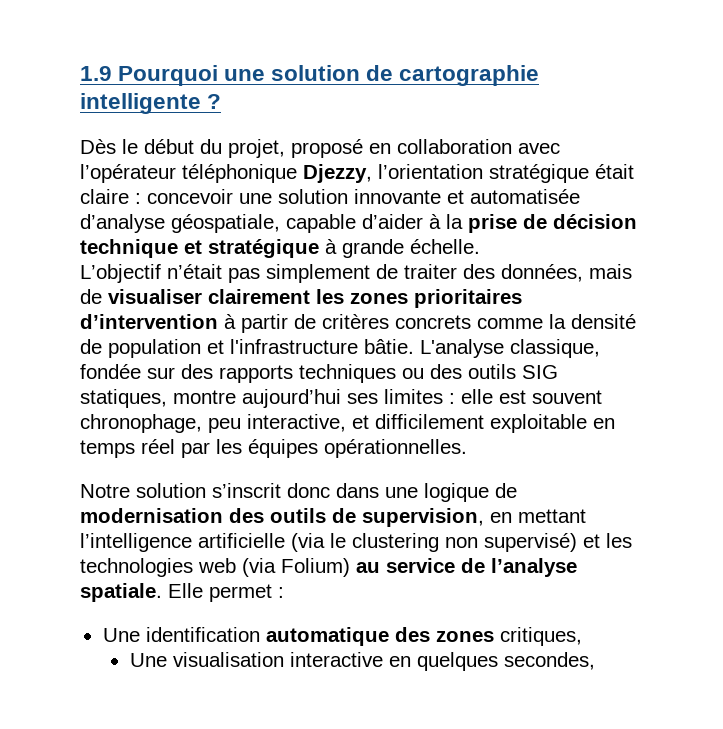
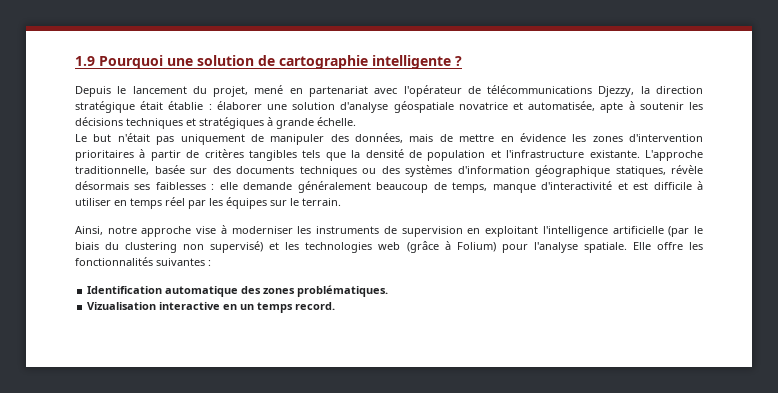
[80,139,560,158] [80,164,634,183] [80,189,580,204] [80,214,637,233] [80,239,480,258] [80,264,632,283] [80,289,522,308] [80,314,218,329] Dès le début du projet, proposé en collaboration avec l’opérateur téléphonique Djezzy, l’orientation stratégique était claire : concevoir une solution innovante et automatisée d’analyse géospatiale, capable d’aider à la prise de décision technique et stratégique à grande échelle. // L’objectif n’était pas simplement de traiter des données, mais de visualiser clairement les zones prioritaires d’intervention -> [75,85,704,97] [75,101,703,113] [75,117,356,129] [75,133,703,145] [75,150,134,161] Depuis le lancement du projet, mené en partenariat avec l'opérateur de télécommunications Djezzy, la direction stratégique était établie : élaborer une solution d'analyse géospatiale novatrice et automatisée, apte à soutenir les décisions techniques et stratégiques à grande échelle. // Le but n'était pas uniquement de manipuler des données, mais de mettre en évidence les zones d'intervention prioritaires
[395,315,543,329] concrets comme -> [249,150,346,161] tangibles tels que
[364,339,600,358] [80,364,141,379] bâtie. L'analyse classique, fondée -> [589,150,703,161] [75,165,185,175] existante. L'approche traditionnelle, basée
[219,365,293,383] rapports -> [236,166,294,174] documents
[468,364,558,379] [80,389,602,408] [80,414,587,433] outils SIG statiques, montre aujourd’hui ses limites : elle est souvent chronophage, peu interactive, et difficilement exploitable -> [405,165,703,177] [75,181,703,193] [75,198,111,206] systèmes d'information géographique statiques, révèle désormais ses faiblesses : elle demande généralement beaucoup de temps, manque d'interactivité et est difficile à utiliser
[324,439,467,458] [80,483,517,502] [80,508,586,527] [80,533,346,552] opérationnelles. // Notre solution s’inscrit donc dans une logique de modernisation des outils de supervision, en mettant l’intelligence artificielle (via le -> [270,198,341,206] [75,225,703,237] [75,242,120,250] sur le terrain. // Ainsi, notre approche vise à moderniser les instruments de supervision en exploitant l'intelligence artificielle (par le biais du
[242,558,577,577] [80,583,272,602] (via Folium) au service de l’analyse spatiale. Elle permet -> [406,241,703,253] [75,257,205,266] (grâce à Folium) pour l'analyse spatiale. Elle offre les fonctionnalités suivantes
[102,627,260,642] Une identification -> [87,286,163,294] Identification
[499,627,582,646] [129,652,595,671] critiques, // Une visualisation interactive en quelques secondes, -> [297,285,389,297] [87,302,336,313] problématiques. // Vizualisation interactive en un temps record.

